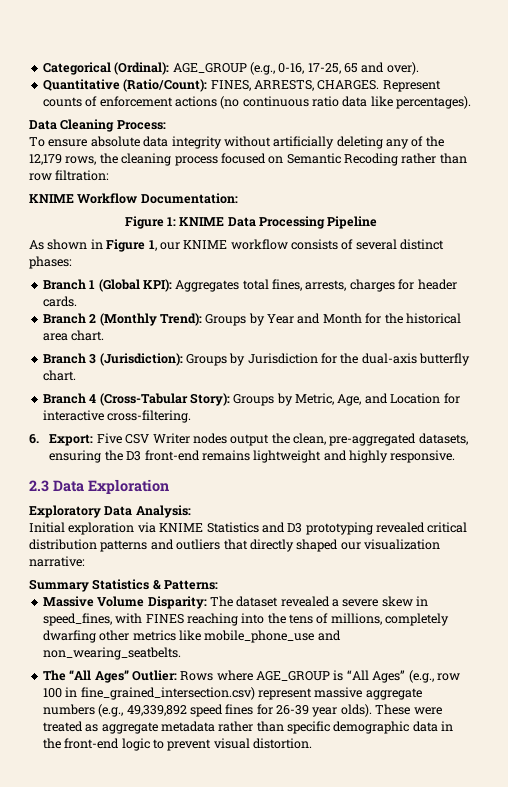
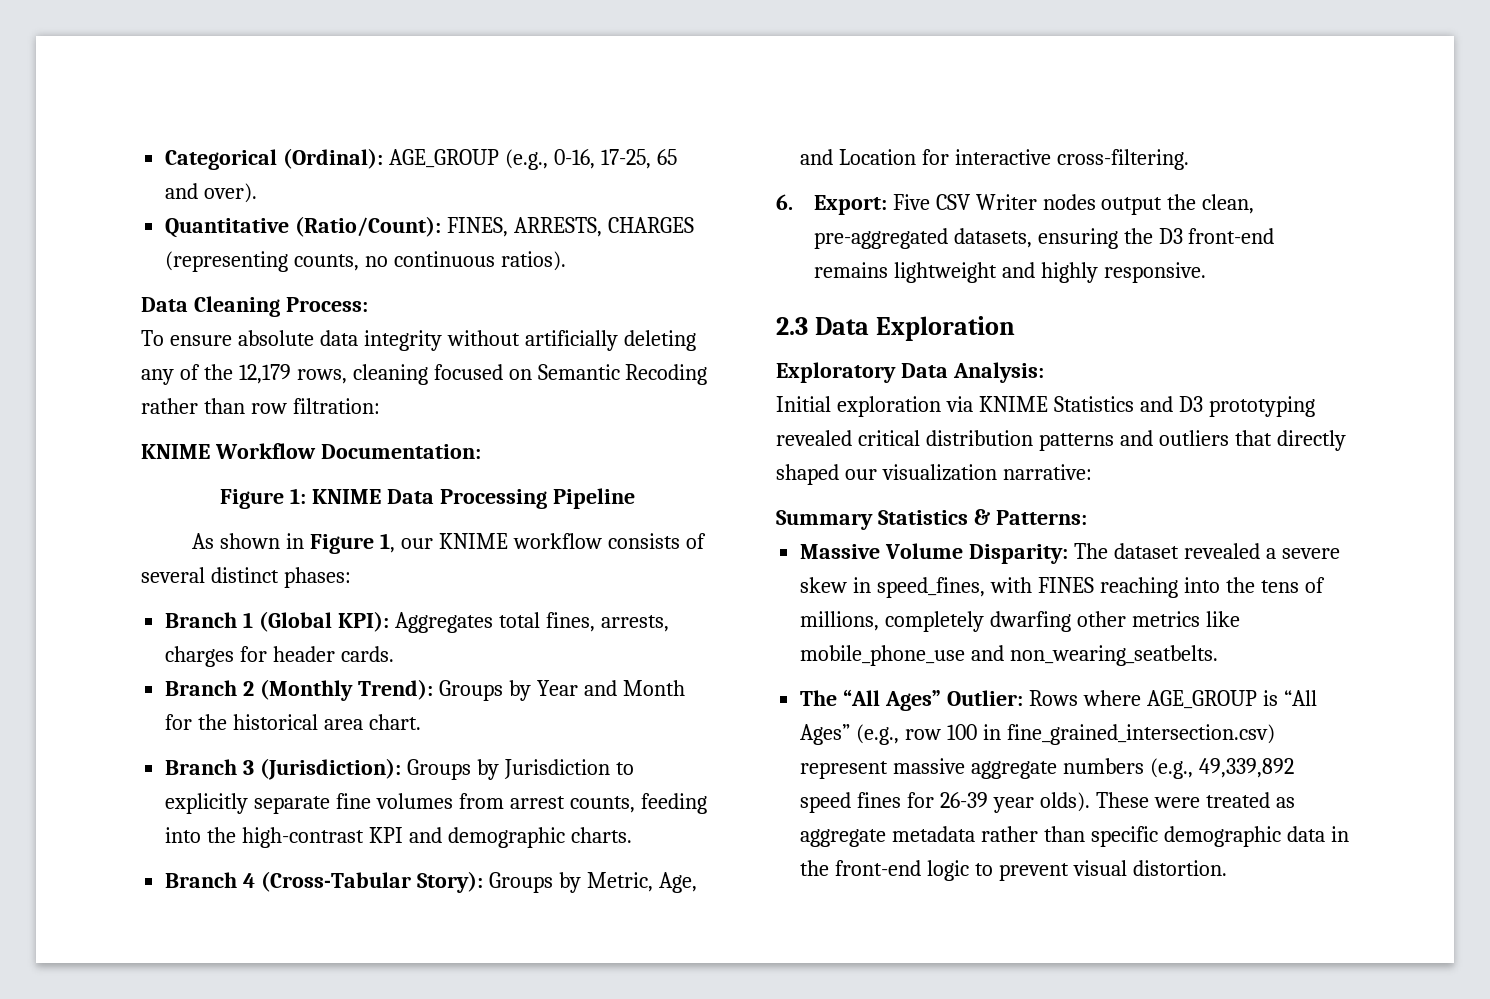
[317,80,441,92] [42,96,472,109] CHARGES. Represent counts of enforcement actions (no continuous ratio data like percentages). -> [607,217,694,233] [165,251,566,272] CHARGES (representing counts, no continuous ratios).
[99,153,218,166] the cleaning process -> [352,364,428,385] cleaning
[321,353,471,366] [42,370,76,381] for the dual-axis butterfly chart. -> [615,762,634,775] [165,793,707,814] [165,827,632,848] to explicitly separate fine volumes from arrest counts, feeding into the high-contrast KPI and demographic charts.

